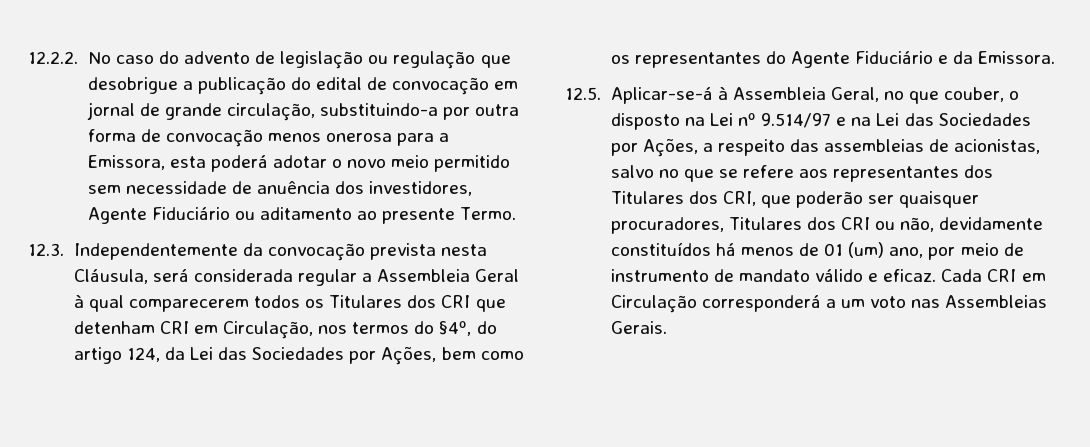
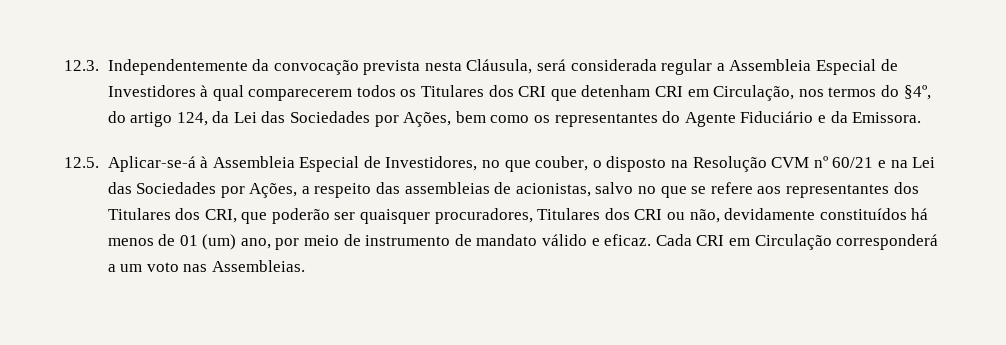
[28,51,511,69] [87,77,519,95] [86,102,520,121] [87,129,450,147] [87,155,511,172] [87,181,473,196] [87,207,517,224] 12.2.2. No caso do advento de legislação ou regulação que desobrigue a publicação do edital de convocação em jornal de grande circulação, substituindo-a por outra forma de convocação menos onerosa para a Emissora, esta poderá adotar o novo meio permitido sem necessidade de anuência dos investidores, Agente Fiduciário ou aditamento ao presente Termo. // -> (64, 65) none
[475,269,520,282] Geral -> [815,59,898,75] [107,85,196,97] Especial de Investidores
[830,87,879,102] Geral, -> [299,156,478,172] Especial de Investidores,
[709,113,832,128] Lei nº 9.514/97 -> [692,156,874,172] Resolução CVM nº 60/21
[945,295,1048,308] [610,321,667,334] Assembleias Gerais. -> [211,260,305,272] Assembleias.

